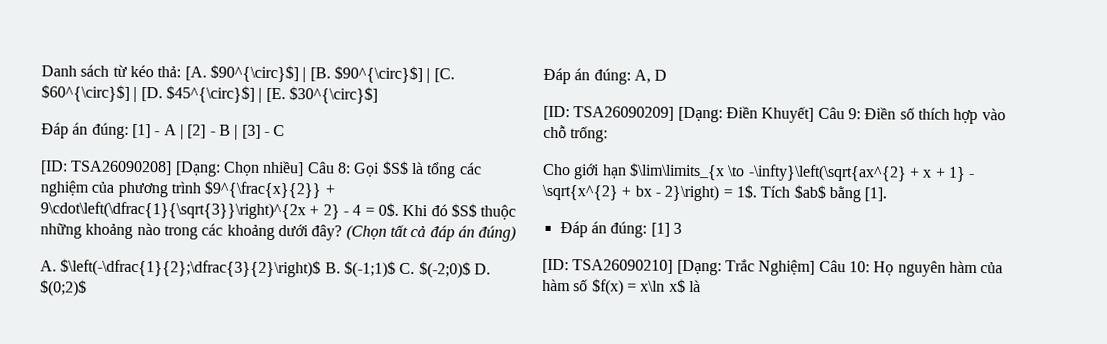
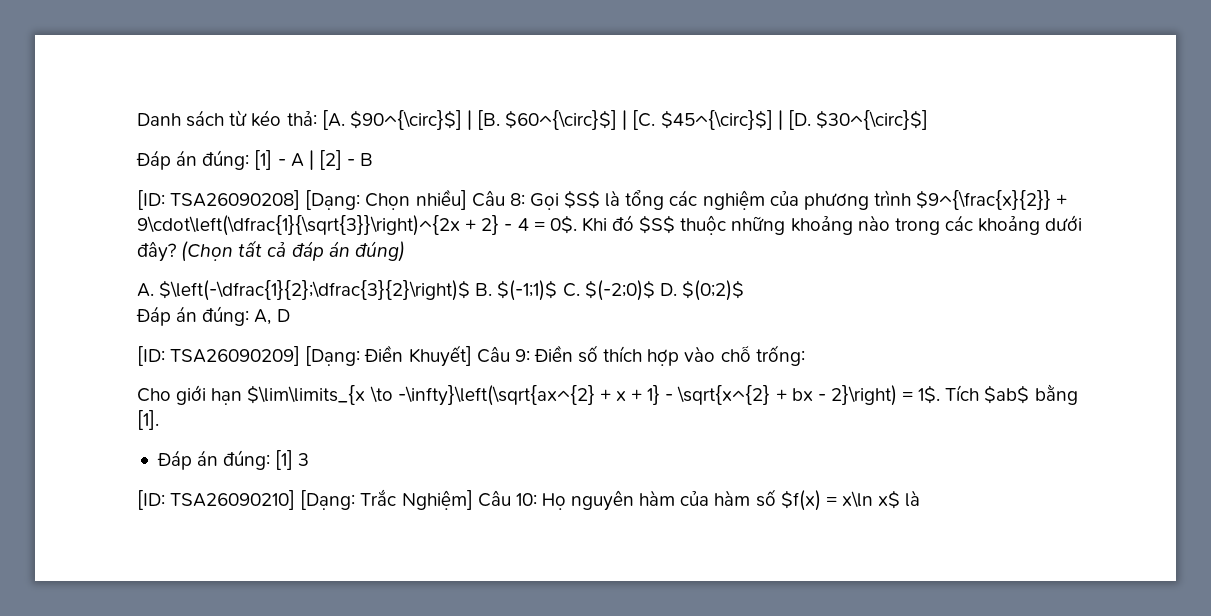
[333,65,423,84] $90^{\circ}$] -> [505,110,618,130] $60^{\circ}$]
[41,84,130,102] $60^{\circ}$] -> [660,110,773,130] $45^{\circ}$]
[165,85,286,103] $45^{\circ}$] | [E. -> (811, 120) none
[234,124,286,140] | [3] - C -> (374, 159) none

